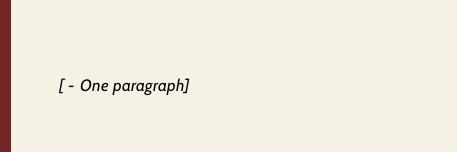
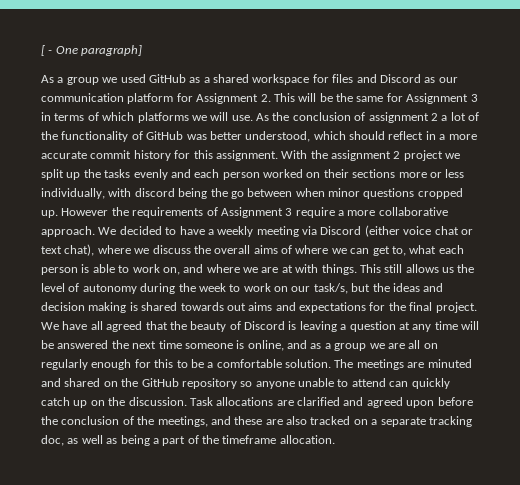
(191, 87) none -> [41,74,458,85] [41,93,478,104] [41,112,479,123] [41,131,477,142] [41,150,461,161] [41,169,465,180] [41,188,463,199] [41,207,448,218] [41,225,473,237] [41,244,464,256] [41,264,475,275] [41,283,444,294] [41,302,477,313] [41,321,479,332] [41,340,438,351] [41,359,472,370] [41,378,450,389] [41,397,473,408] [41,416,472,427] [41,435,335,446] // As a group we used GitHub as a shared workspace for files and Discord as our communication platform for Assignment 2. This will be the same for Assignment 3 in terms of which platforms we will use. As the conclusion of assignment 2 a lot of the functionality of GitHub was better understood, which should reflect in a more accurate commit history for this assignment. With the assignment 2 project we split up the tasks evenly and each person worked on their sections more or less individually, with discord being the go between when minor questions cropped up. However the requirements of Assignment 3 require a more collaborative approach. We decided to have a weekly meeting via Discord (either voice chat or text chat), where we discuss the overall aims of where we can get to, what each person is able to work on, and where we are at with things. This still allows us the level of autonomy during the week to work on our task/s, but the ideas and decision making is shared towards out aims and expectations for the final project. We have all agreed that the beauty of Discord is leaving a question at any time will be answered the next time someone is online, and as a group we are all on regularly enough for this to be a comfortable solution. The meetings are minuted and shared on the GitHub repository so anyone unable to attend can quickly catch up on the discussion. Task allocations are clarified and agreed upon before the conclusion of the meetings, and these are also tracked on a separate tracking doc, as well as being a part of the timeframe allocation.

